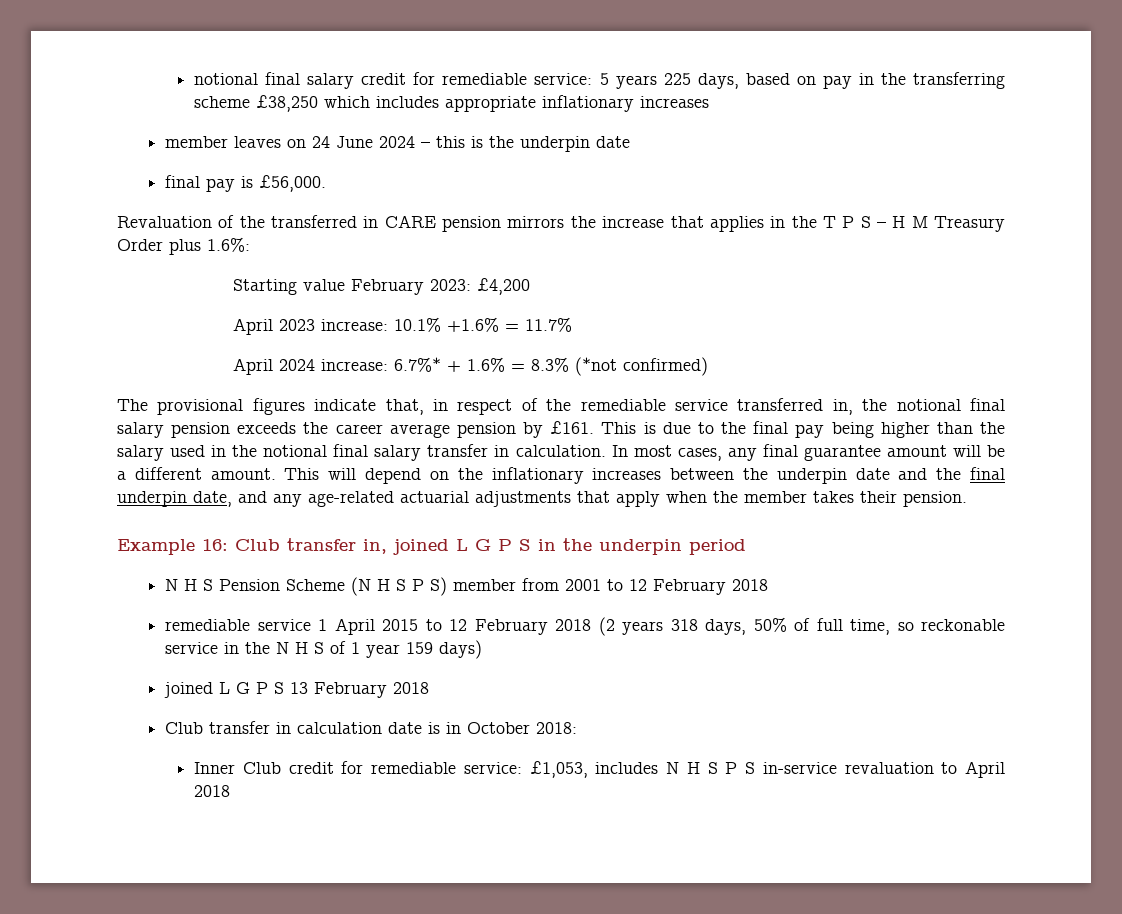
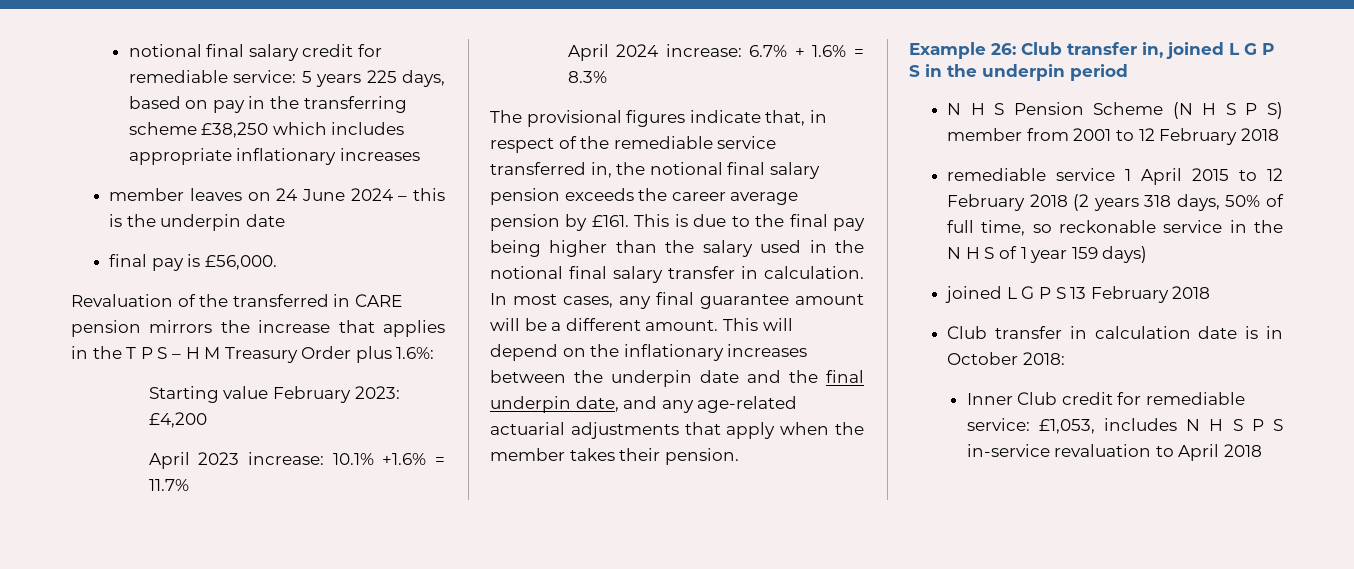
[393,357,441,372] 6.7%* -> [749,45,788,57] 6.7%
[574,357,708,376] (*not confirmed) -> (607, 77) none
[202,539,228,551] 16: -> [991,43,1016,55] 26:

